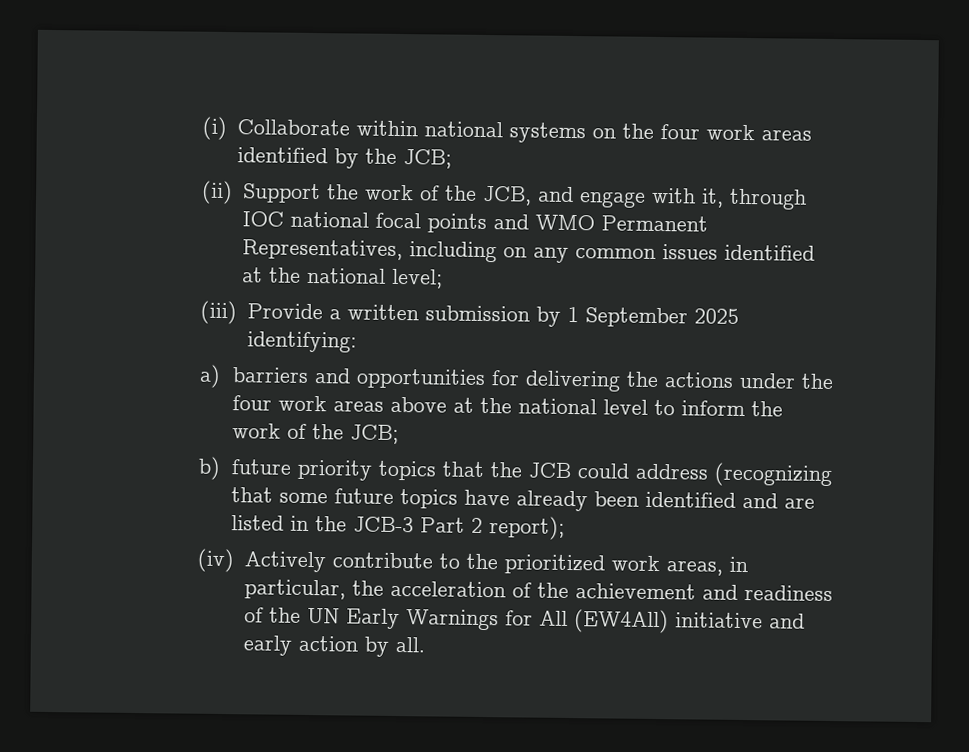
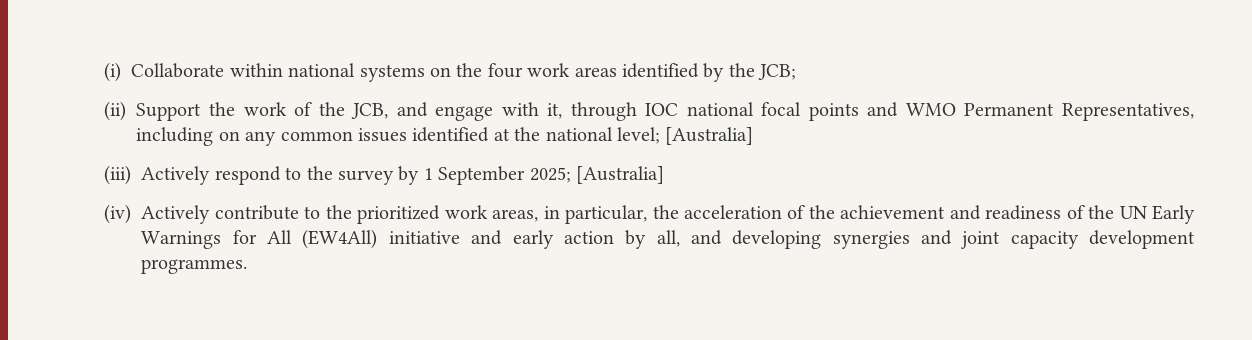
(443, 278) none -> [665,127,754,145] [Australia]
[246,303,739,328] [246,331,357,353] [198,364,834,392] [231,395,783,417] [231,423,399,445] [197,456,833,488] [230,487,815,512] [230,515,565,540] Provide a written submission by 1 September 2025 identifying: // a) barriers and opportunities for delivering the actions under the four work areas above at the national level to inform the work of the JCB; // b) future priority topics that the JCB could address (recognizing that some future topics have already been identified and are listed in the JCB-3 Part 2 report); -> [141,166,665,185] Actively respond to the survey by 1 September 2025; [Australia]
[394,636,425,653] all. -> [656,230,1196,249] [141,259,248,274] all, and developing synergies and joint capacity development programmes.

